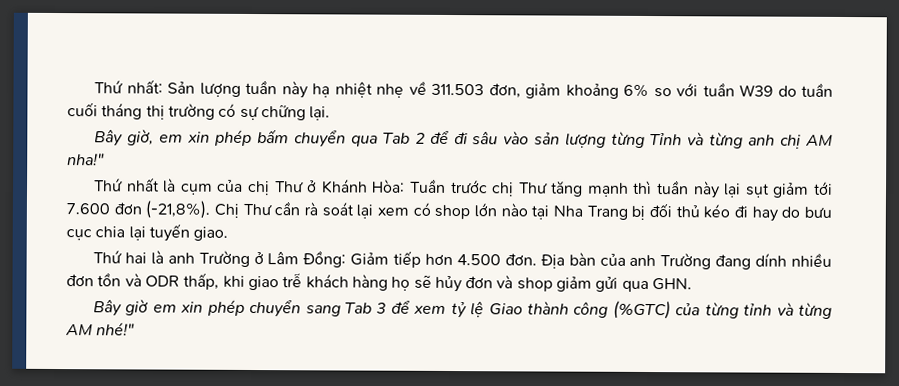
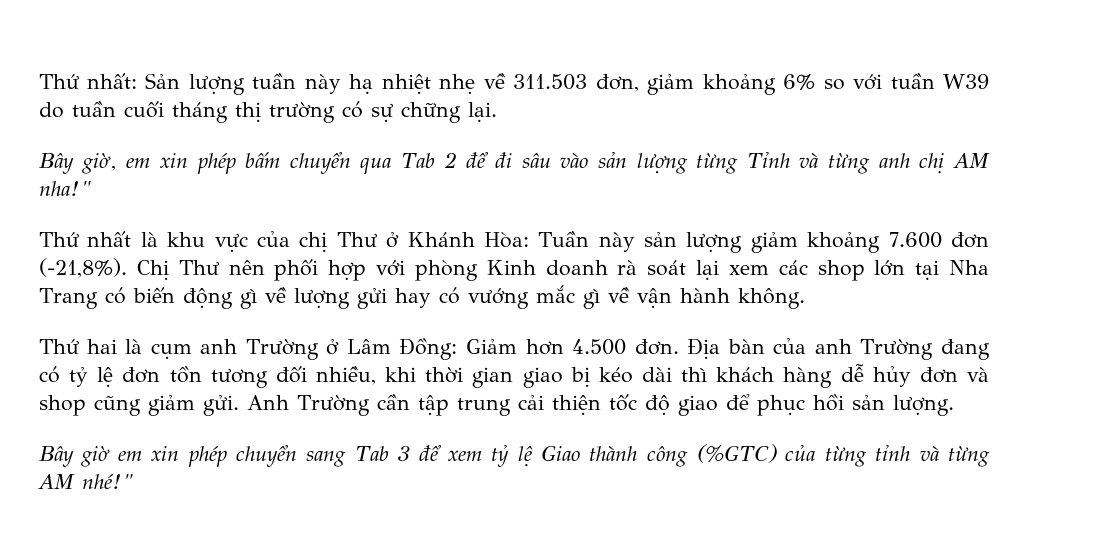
[179,183,213,195] cụm -> [167,232,248,252] khu vực
[449,180,833,199] trước chị Thư tăng mạnh thì tuần này lại sụt giảm tới -> [598,232,881,253] này sản lượng giảm khoảng
[274,201,301,216] cần -> [228,259,608,281] nên phối hợp với phòng Kinh doanh
[412,202,431,216] có -> [778,260,808,275] các
[500,203,528,217] nào -> (906, 268) none
[631,203,832,222] [66,223,229,242] bị đối thủ kéo đi hay do bưu cục chia lại tuyến giao. -> [104,285,805,309] có biến động gì về lượng gửi hay có vướng mắc gì về vận hành không.
(164, 257) none -> [150,343,192,359] cụm
[393,250,422,268] tiếp -> (517, 346) none
[755,252,833,267] [66,272,693,293] dính nhiều đơn tồn và ODR thấp, khi giao trễ khách hàng họ sẽ hủy đơn và shop giảm gửi qua GHN. -> [39,364,989,388] [39,394,954,416] có tỷ lệ đơn tồn tương đối nhiều, khi thời gian giao bị kéo dài thì khách hàng dễ hủy đơn và shop cũng giảm gửi. Anh Trường cần tập trung cải thiện tốc độ giao để phục hồi sản lượng.

